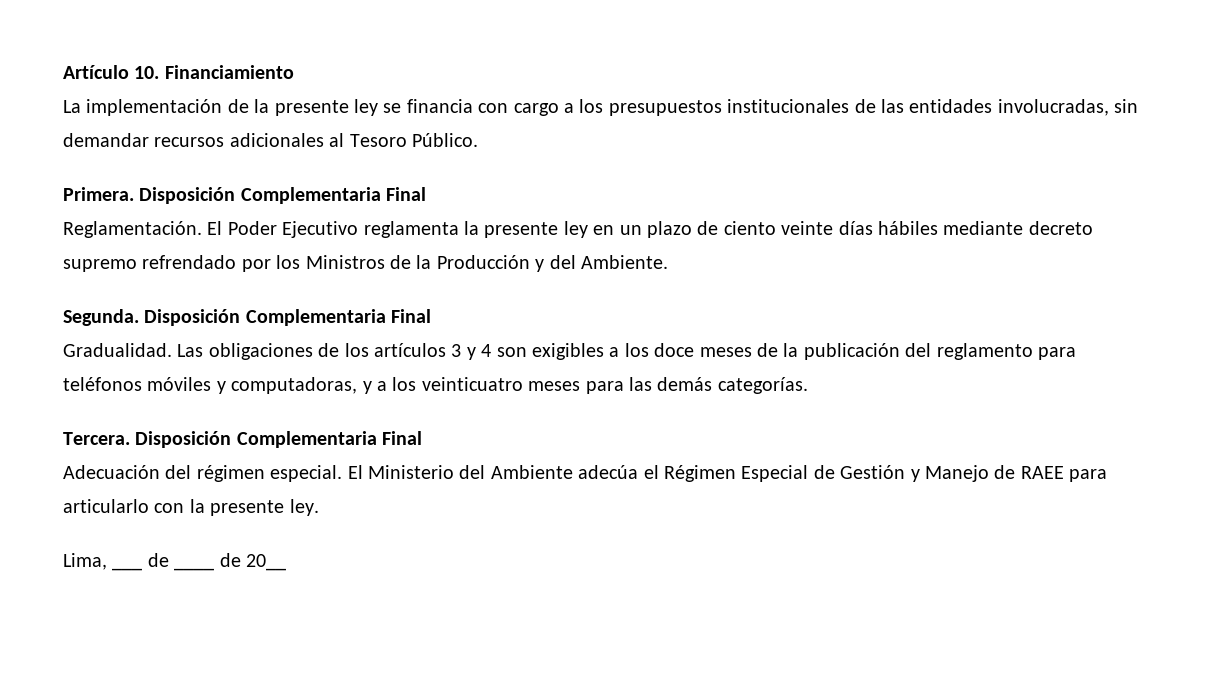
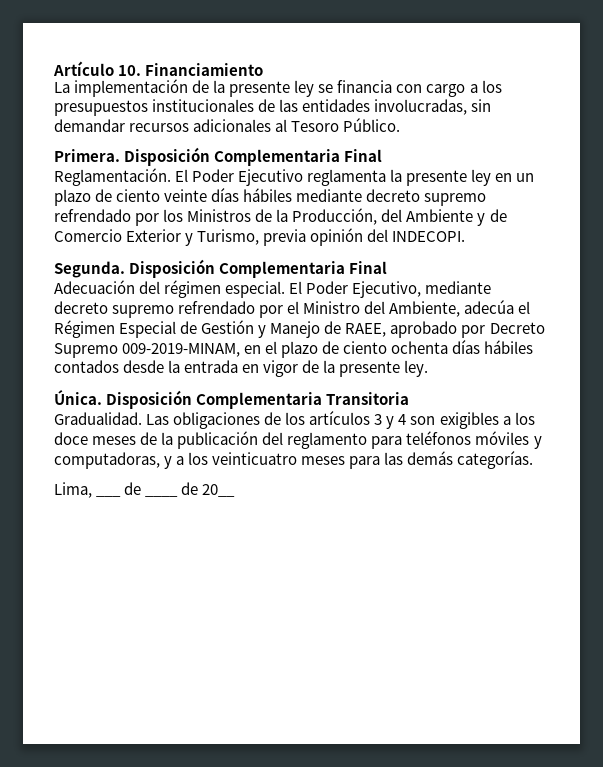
[436,255,668,272] [63,309,432,326] Producción y del Ambiente. // Segunda. Disposición Complementaria Final -> [292,208,507,226] [54,228,466,246] [54,259,388,278] [54,280,492,298] [54,300,531,318] [54,320,545,338] [54,340,534,358] [54,360,429,377] [54,390,410,409] Producción, del Ambiente y de Comercio Exterior y Turismo, previa opinión del INDECOPI. // Segunda. Disposición Complementaria Final // Adecuación del régimen especial. El Poder Ejecutivo, mediante decreto supremo refrendado por el Ministro del Ambiente, adecúa el Régimen Especial de Gestión y Manejo de RAEE, aprobado por Decreto Supremo 009-2019-MINAM, en el plazo de ciento ochenta días hábiles contados desde la entrada en vigor de la presente ley. // Única. Disposición Complementaria Transitoria
[63,431,423,448] [63,465,1108,482] [63,499,319,516] // Tercera. Disposición Complementaria Final // Adecuación del régimen especial. El Ministerio del Ambiente adecúa el Régimen Especial de Gestión y Manejo de RAEE para articularlo con la presente ley. -> (534, 460) none

